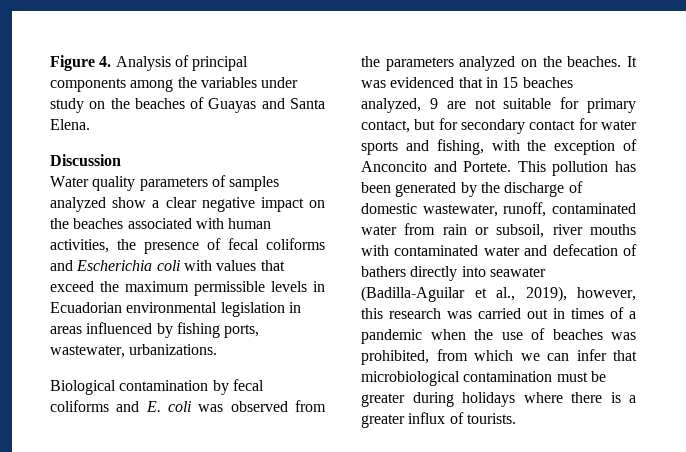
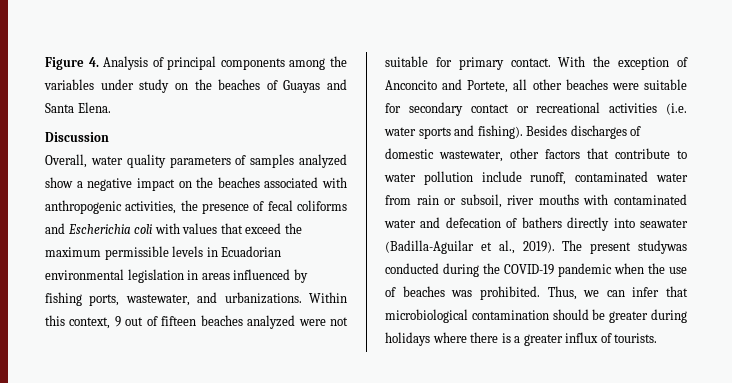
[50,176,89,187] Water -> [45,154,123,168] Overall, water
[165,197,197,208] clear -> (83, 184) none
[228,218,272,229] human -> [45,200,122,214] anthropogenic
(125, 351) none -> [197,292,218,303] and
[50,379,264,395] [50,400,326,412] [361,56,637,71] [361,77,573,88] [361,97,636,113] [361,118,637,134] [361,139,520,155] // Biological contamination by fecal coliforms and E. coli was observed from the parameters analyzed on the beaches. It was evidenced that in 15 beaches analyzed, 9 are not suitable for primary contact, but for secondary contact for water sports and fishing, with -> [309,292,347,303] [45,315,349,329] [385,56,586,70] Within this context, 9 out of fifteen beaches analyzed were not suitable for primary contact. With
[463,161,636,176] [361,181,583,197] [361,203,498,217] Portete. This pollution has been generated by the discharge of domestic wastewater, -> [467,79,687,93] [385,102,687,116] [384,125,642,139] [385,148,687,162] [384,171,522,185] Portete, all other beaches were suitable for secondary contact or recreational activities (i.e. water sports and fishing). Besides discharges of domestic wastewater, other factors that contribute to water pollution include
[525,286,636,302] [361,307,636,319] 2019), however, this research was carried out in times of a -> [522,240,687,254] [385,263,554,277] 2019). The present studywas conducted during the COVID-19
[361,349,513,365] prohibited, from which -> [479,286,577,300] prohibited. Thus,
[556,372,588,382] must -> [552,309,589,320] should

